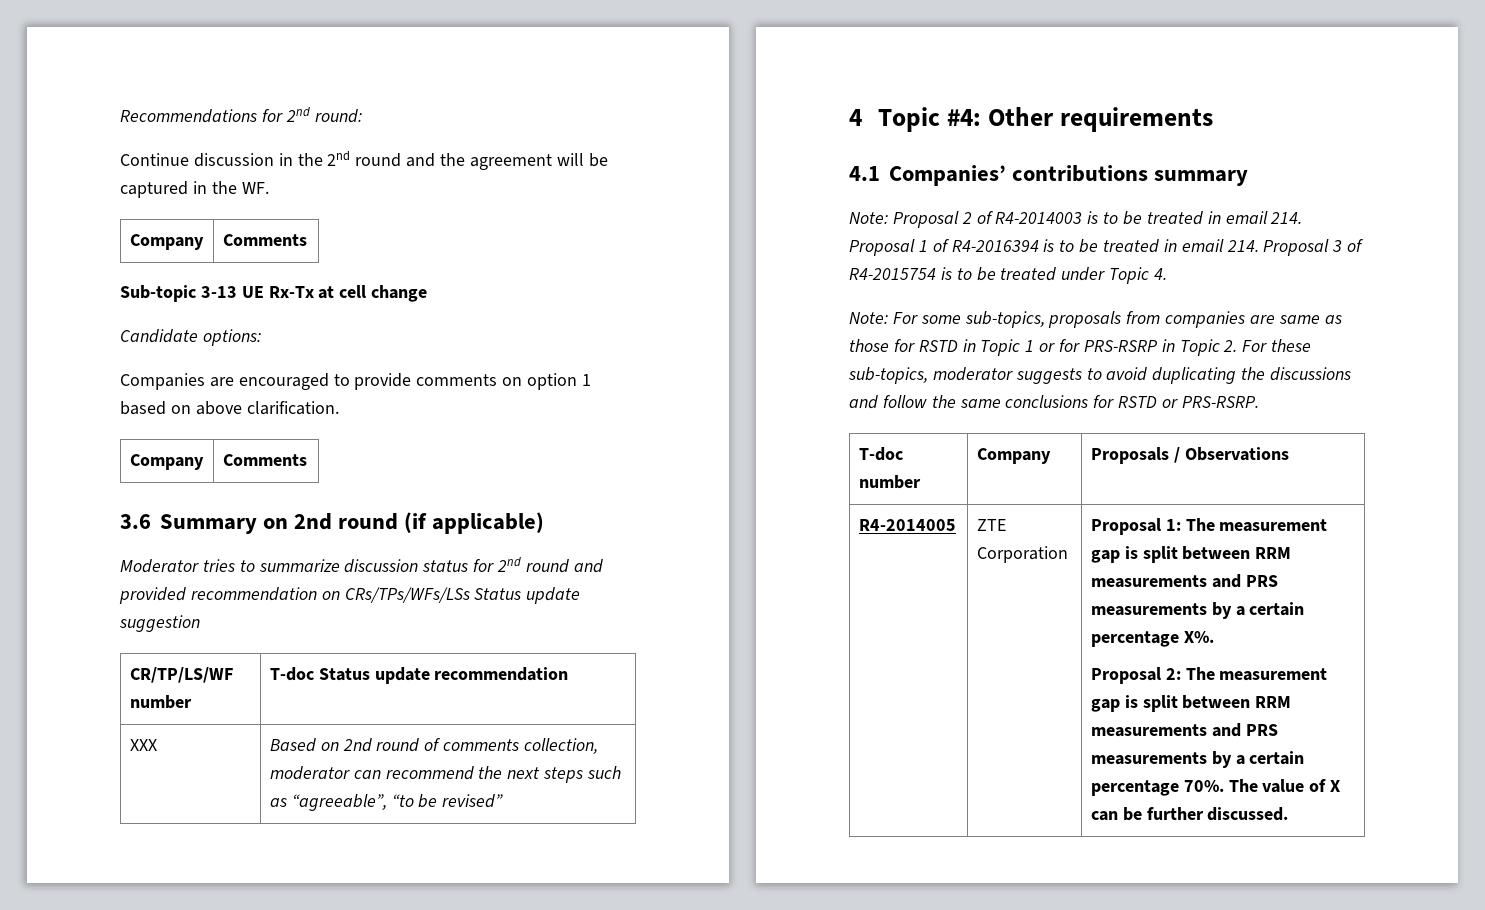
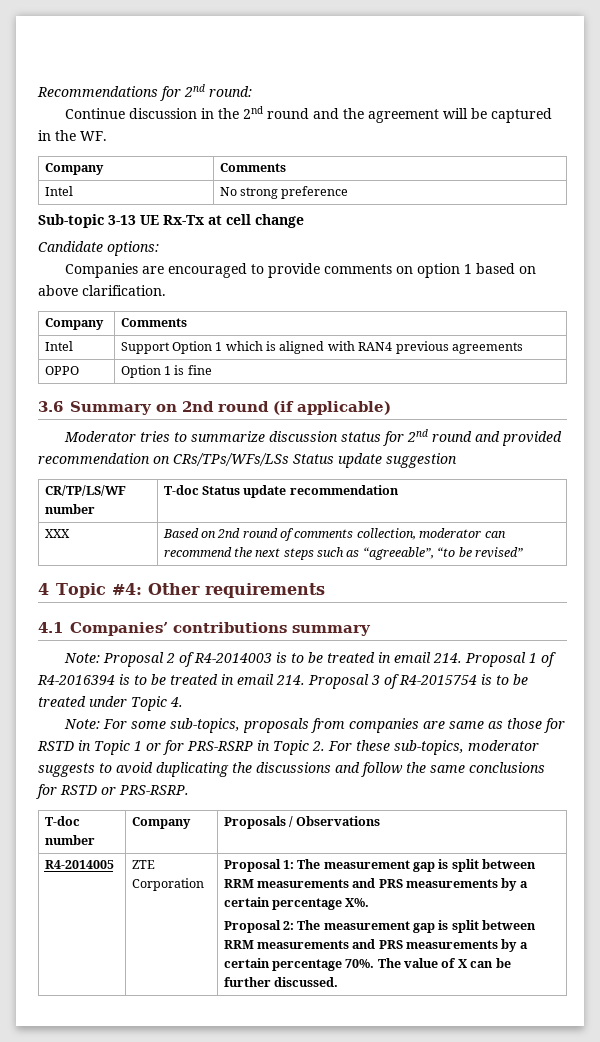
(307, 240) none -> [44,186,73,196] [219,186,349,199] // Intel | No strong preference
(307, 460) none -> [44,341,73,351] [120,341,523,354] [44,366,79,375] [120,365,212,378] // Intel | Support Option 1 which is aligned with RAN4 previous agreements // OPPO | Option 1 is fine

